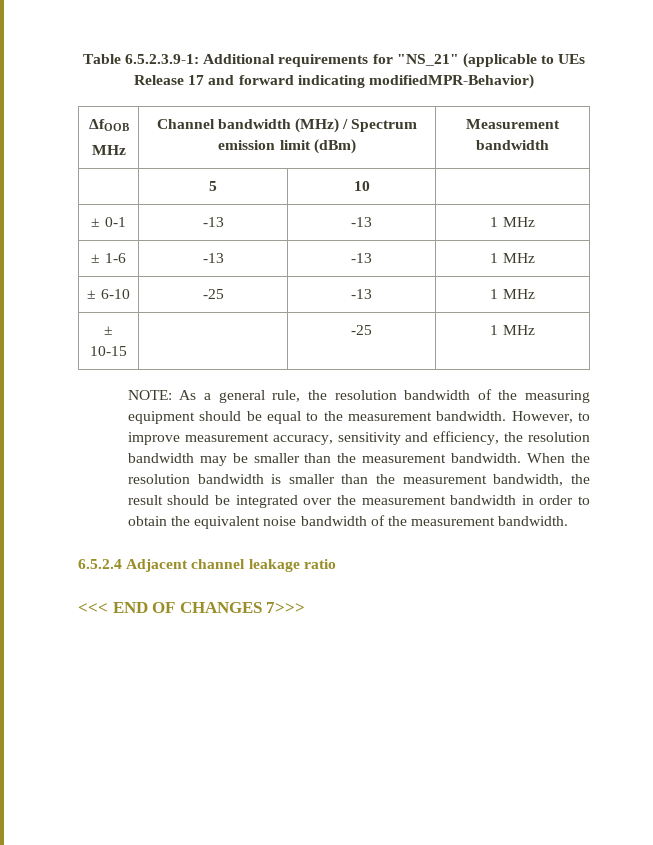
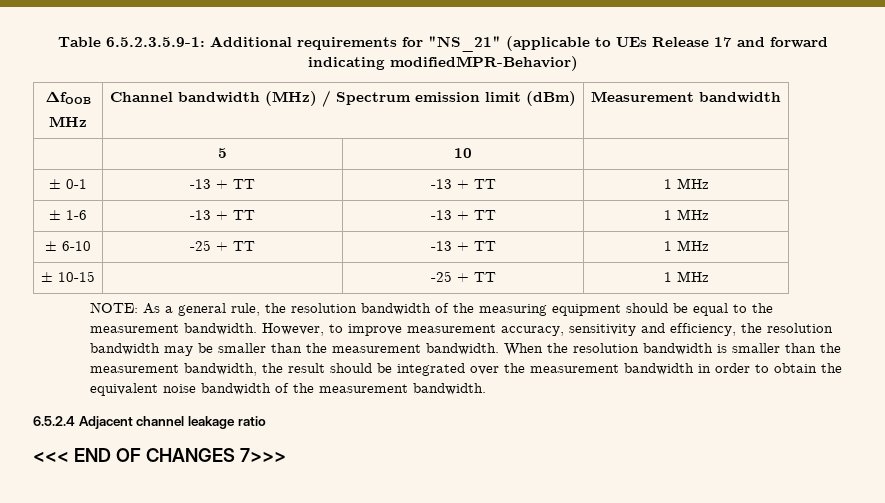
[124,54,199,64] 6.5.2.3.9-1: -> [105,37,205,47] 6.5.2.3.5.9-1:
[351,217,372,227] | -13 -> [216,179,255,189] [430,179,496,189] + TT | -13 + TT
[351,253,372,263] | -13 -> [216,210,255,220] [430,210,496,220] + TT | -13 + TT
[351,289,372,299] | -13 -> [216,241,255,251] [430,241,496,251] + TT | -13 + TT
(372, 330) none -> [456,272,496,282] + TT

